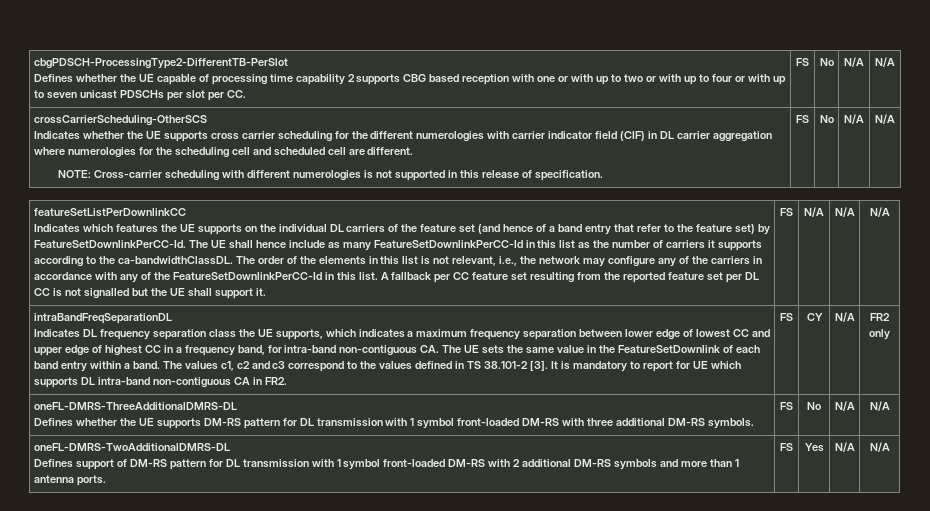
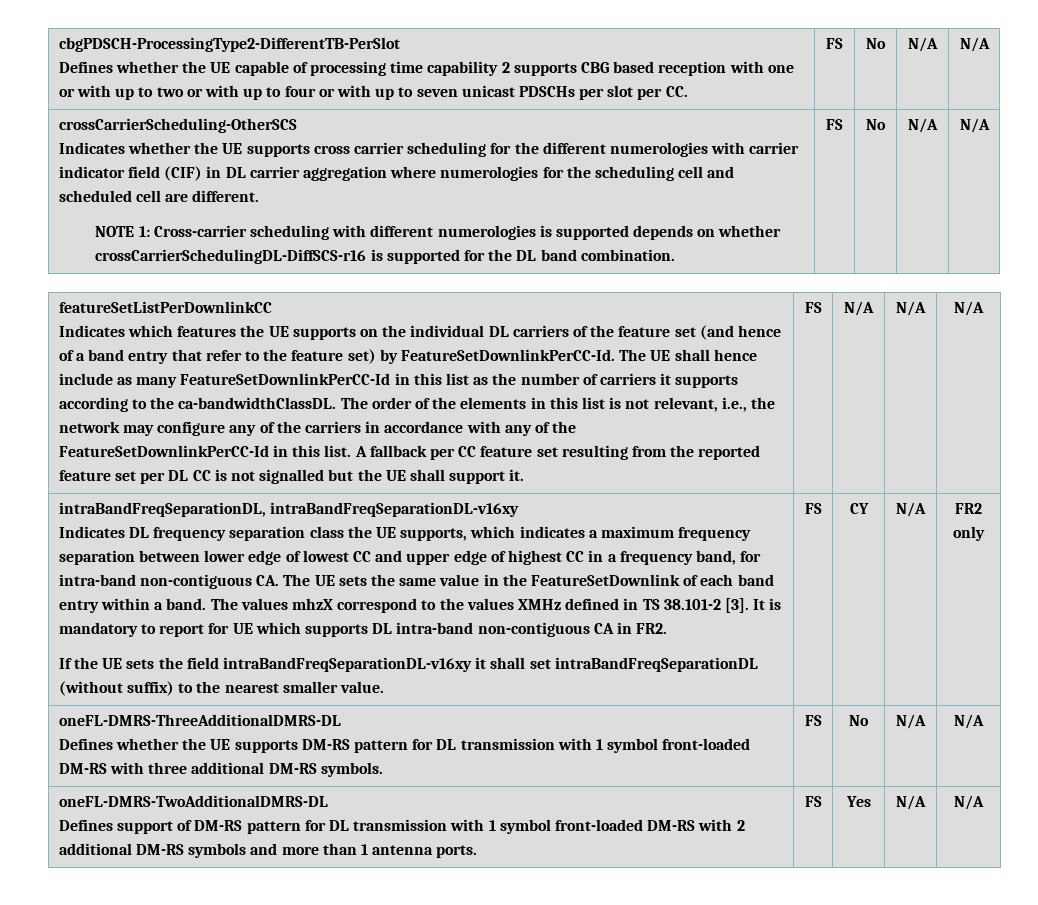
[58,170,92,178] NOTE: -> [95,226,150,237] NOTE 1:
[375,170,603,181] not supported in this release of specification. -> [555,225,782,240] [95,249,675,264] supported depends on whether crossCarrierSchedulingDL-DiffSCS-r16 is supported for the DL band combination.
[33,313,172,324] intraBandFreqSeparationDL -> [58,502,520,517] intraBandFreqSeparationDL, intraBandFreqSeparationDL-v16xy
[220,361,286,371] c1, c2 and c3 -> [292,598,334,610] mhzX
(413, 365) none -> [517,599,561,610] XMHz
(287, 381) none -> [58,657,758,672] [58,681,385,696] // If the UE sets the field intraBandFreqSeparationDL-v16xy it shall set intraBandFreqSeparationDL (without suffix) to the nearest smaller value.

